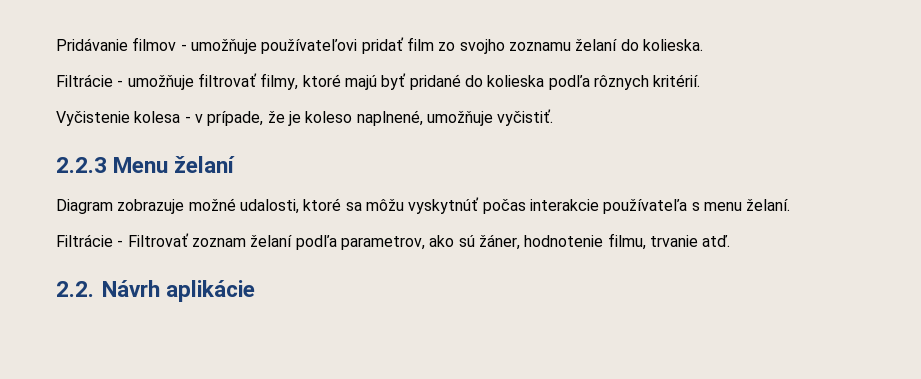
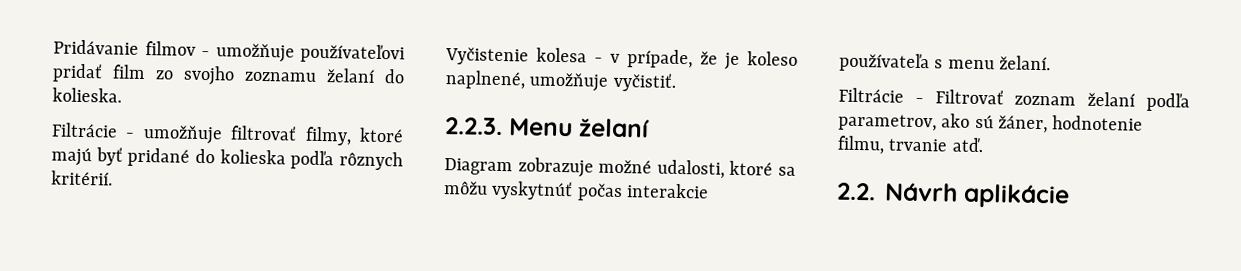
[56,157,107,173] 2.2.3 -> [444,117,503,136] 2.2.3.

